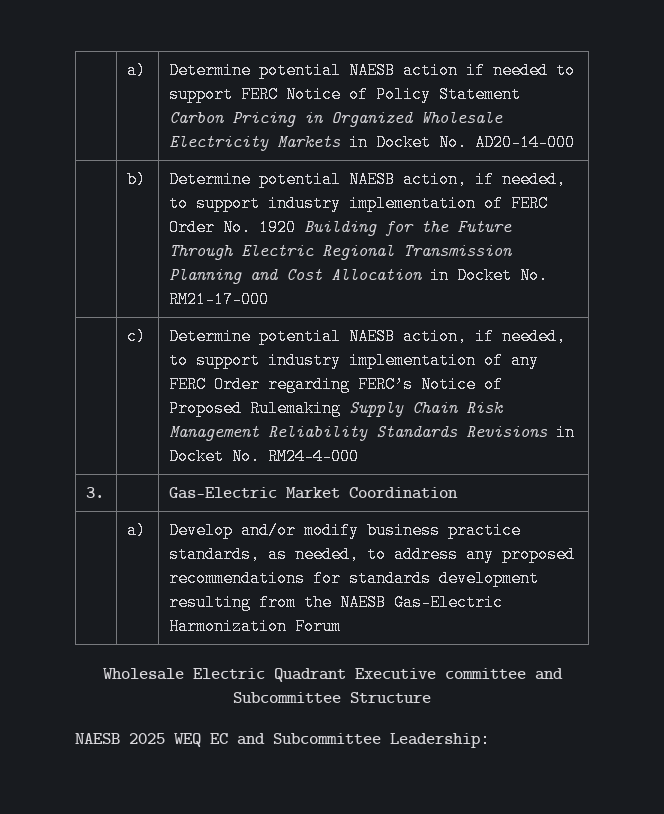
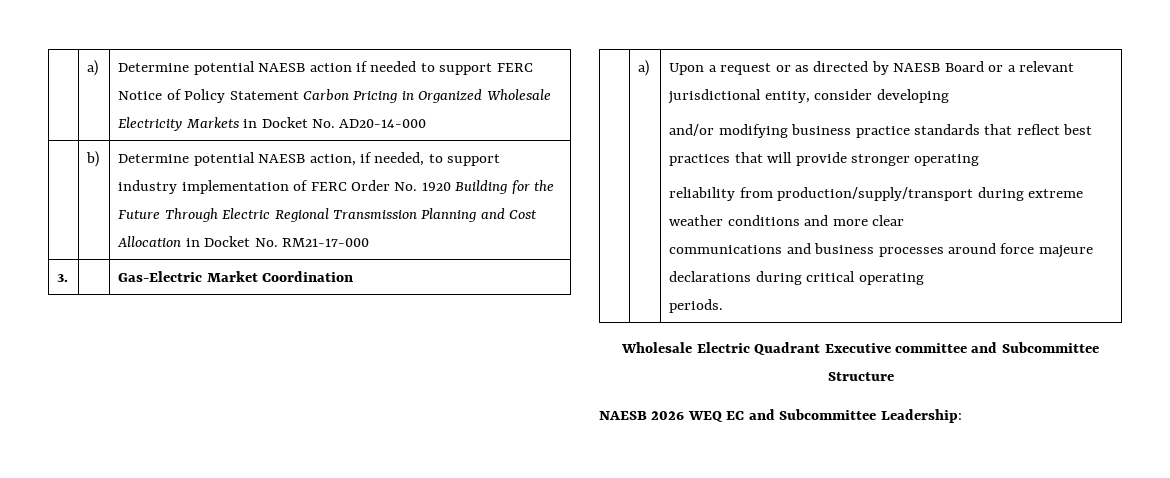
[127,328,147,345] [169,328,567,345] [169,352,540,369] [169,376,504,393] [169,400,504,417] [169,424,576,441] [169,448,360,465] // | c) | Determine potential NAESB action, if needed, to support industry implementation of any FERC Order regarding FERC’s Notice of Proposed Rulemaking Supply Chain Risk Management Reliability Standards Revisions in Docket No. RM24-4-000 -> (370, 242) none
[169,522,522,539] [169,546,576,563] [169,570,540,587] [169,594,504,611] [169,618,342,635] Develop and/or modify business practice standards, as needed, to address any proposed recommendations for standards development resulting from the NAESB Gas-Electric Harmonization Forum -> [669,61,1075,75] [668,89,949,104] [669,124,1093,138] [669,152,980,166] [669,187,1084,201] [669,215,905,226] [669,243,1093,258] [669,271,924,285] [669,299,724,313] Upon a request or as directed by NAESB Board or a relevant jurisdictional entity, consider developing // and/or modifying business practice standards that reflect best practices that will provide stronger operating // reliability from production/supply/transport during extreme weather conditions and more clear // communications and business processes around force majeure declarations during critical operating // periods.
[129,733,165,744] 2025 -> [651,411,685,420] 2026

